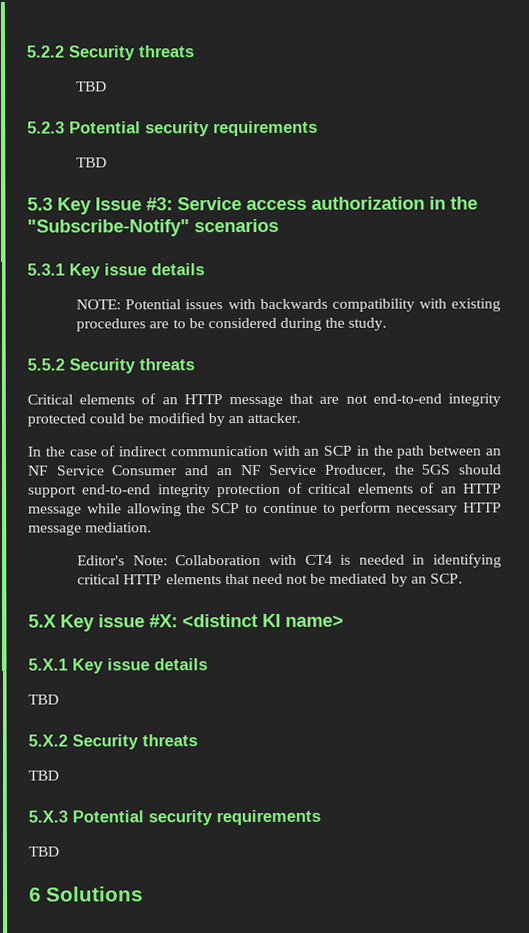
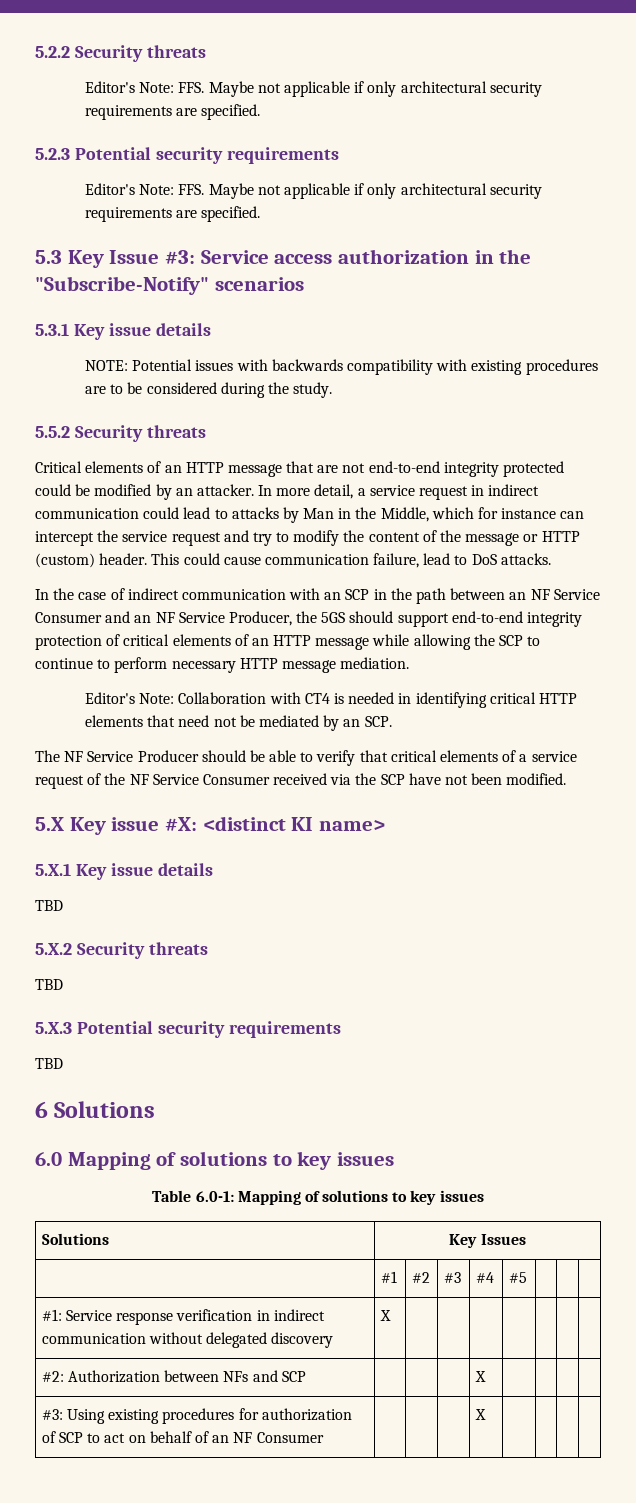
[76,81,108,92] [27,120,318,137] [76,157,108,168] TBD // 5.2.3 Potential security requirements // TBD -> [85,81,542,97] [85,104,261,120] [35,147,339,164] [85,183,542,199] [85,206,261,222] Editor's Note: FFS. Maybe not applicable if only architectural security requirements are specified. // 5.2.3 Potential security requirements // Editor's Note: FFS. Maybe not applicable if only architectural security requirements are specified.
(302, 418) none -> [258,484,540,500] [35,507,585,523] [35,530,580,546] [35,553,551,568] In more detail, a service request in indirect communication could lead to attacks by Man in the Middle, which for instance can intercept the service request and try to modify the content of the message or HTTP (custom) header. This could cause communication failure, lead to DoS attacks.
(463, 578) none -> [35,750,577,766] [35,773,567,789] // The NF Service Producer should be able to verify that critical elements of a service request of the NF Service Consumer received via the SCP have not been modified.
(143, 894) none -> [35,1151,395,1170] [152,1190,484,1205] [41,1233,109,1245] [449,1234,526,1248] [380,1271,397,1283] [411,1272,430,1283] [443,1272,461,1283] [475,1272,494,1283] [508,1272,527,1283] [41,1309,325,1325] [41,1332,334,1348] [379,1310,391,1321] [41,1370,306,1383] [474,1371,486,1382] [41,1408,352,1424] [41,1431,324,1443] [474,1409,486,1420] // 6.0 Mapping of solutions to key issues // Table 6.0-1: Mapping of solutions to key issues // Solutions | Key Issues // | #1 | #2 | #3 | #4 | #5 | | | // #1: Service response verification in indirect communication without delegated discovery | X | | | | | | | // #2: Authorization between NFs and SCP | | | | X | | | | // #3: Using existing procedures for authorization of SCP to act on behalf of an NF Consumer | | | | X | | | |

